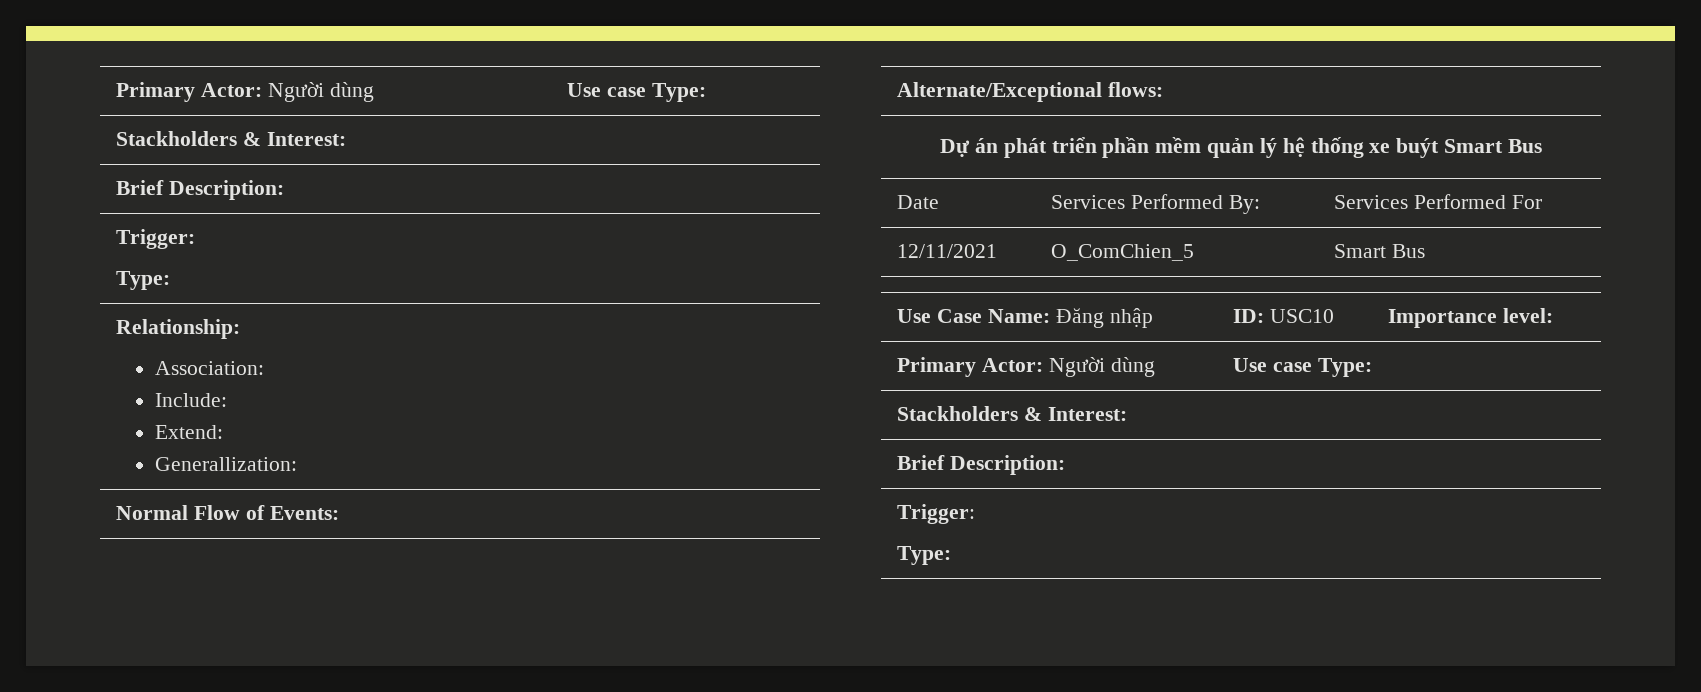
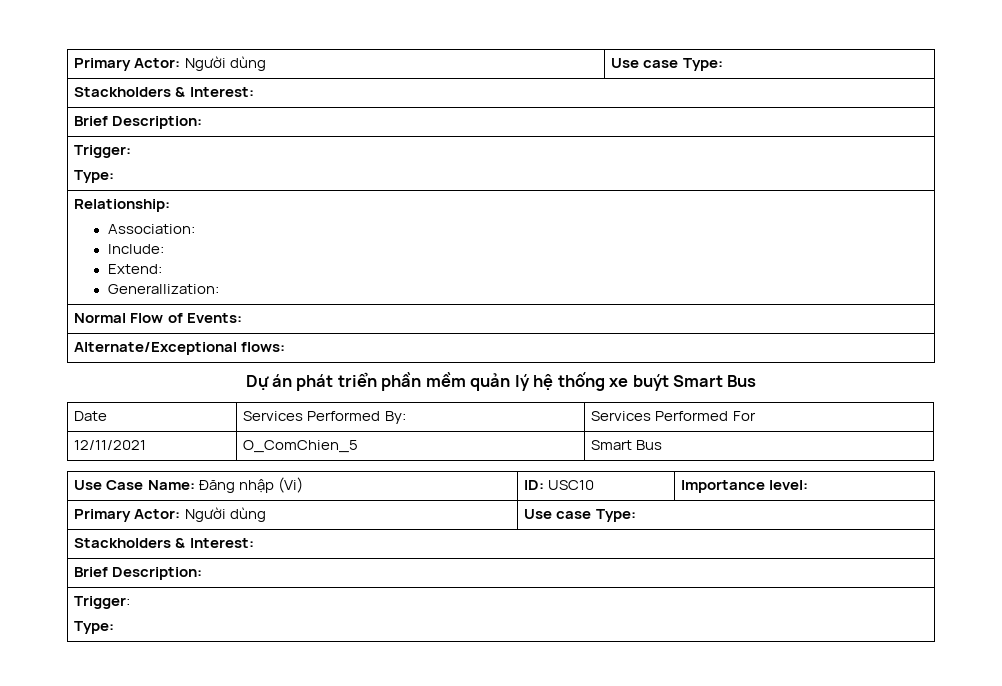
(1153, 318) none -> [277,477,303,493] (Vi)

